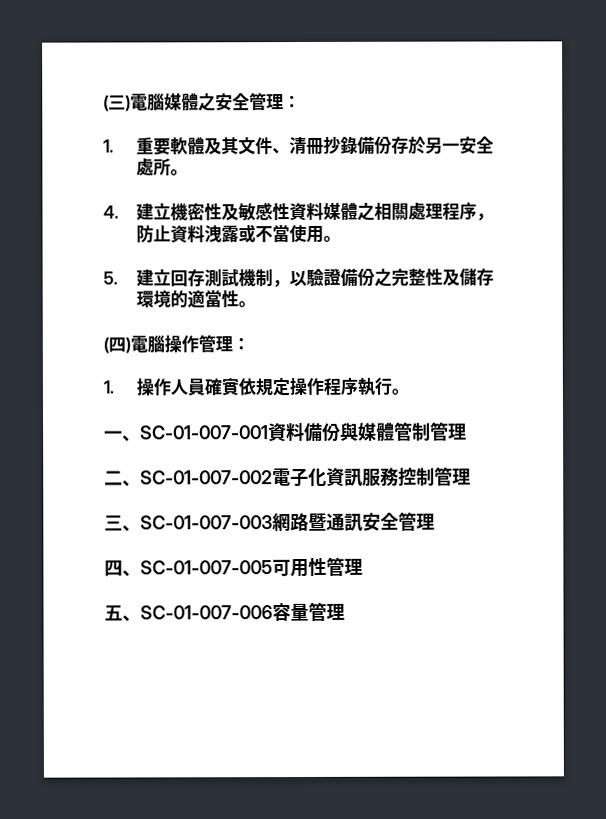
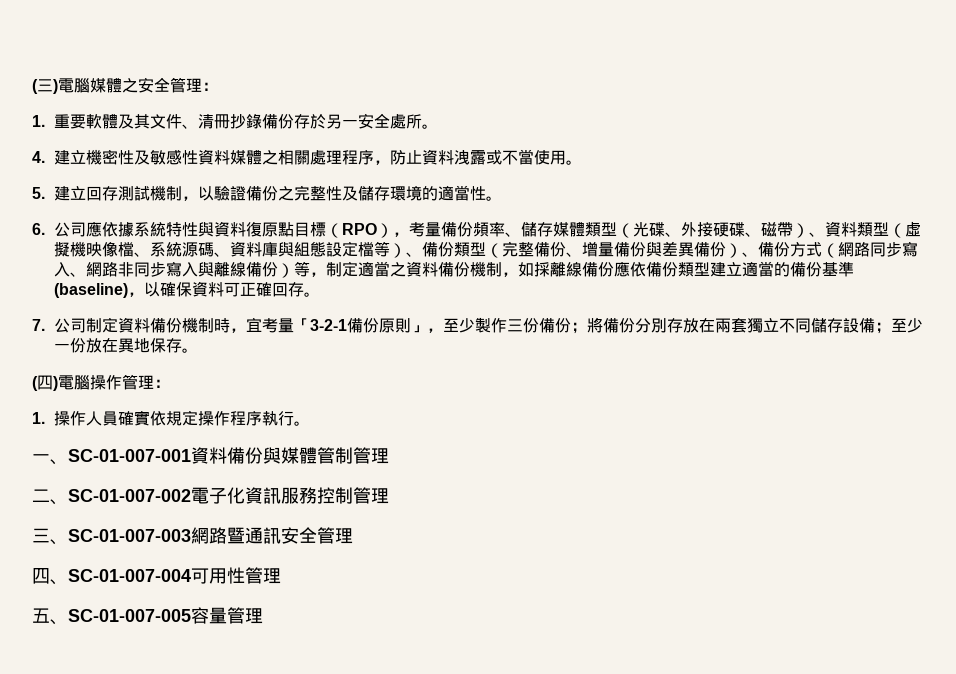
(257, 304) none -> [32,221,922,238] [54,241,919,258] [54,261,855,278] [54,281,321,298] [32,317,924,334] [54,338,199,353] // 6.公司應依據系統特性與資料復原點目標（RPO），考量備份頻率、儲存媒體類型（光碟、外接硬碟、磁帶）、資料類型（虛擬機映像檔、系統源碼、資料庫與組態設定檔等）、備份類型（完整備份、增量備份與差異備份）、備份方式（網路同步寫入、網路非同步寫入與離線備份）等，制定適當之資料備份機制，如採離線備份應依備份類型建立適當的備份基準(baseline)，以確保資料可正確回存。 // 7.公司制定資料備份機制時，宜考量「3-2-1備份原則」，至少製作三份備份；將備份分別存放在兩套獨立不同儲存設備；至少一份放在異地保存。
[140,560,273,575] SC-01-007-005 -> [68,569,191,582] SC-01-007-004
[140,605,273,620] SC-01-007-006 -> [68,609,191,622] SC-01-007-005

